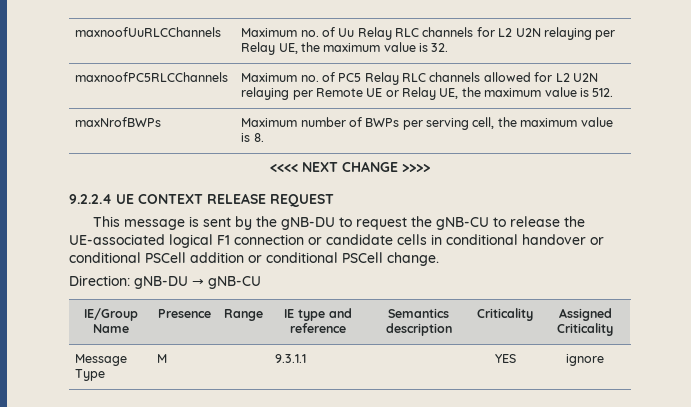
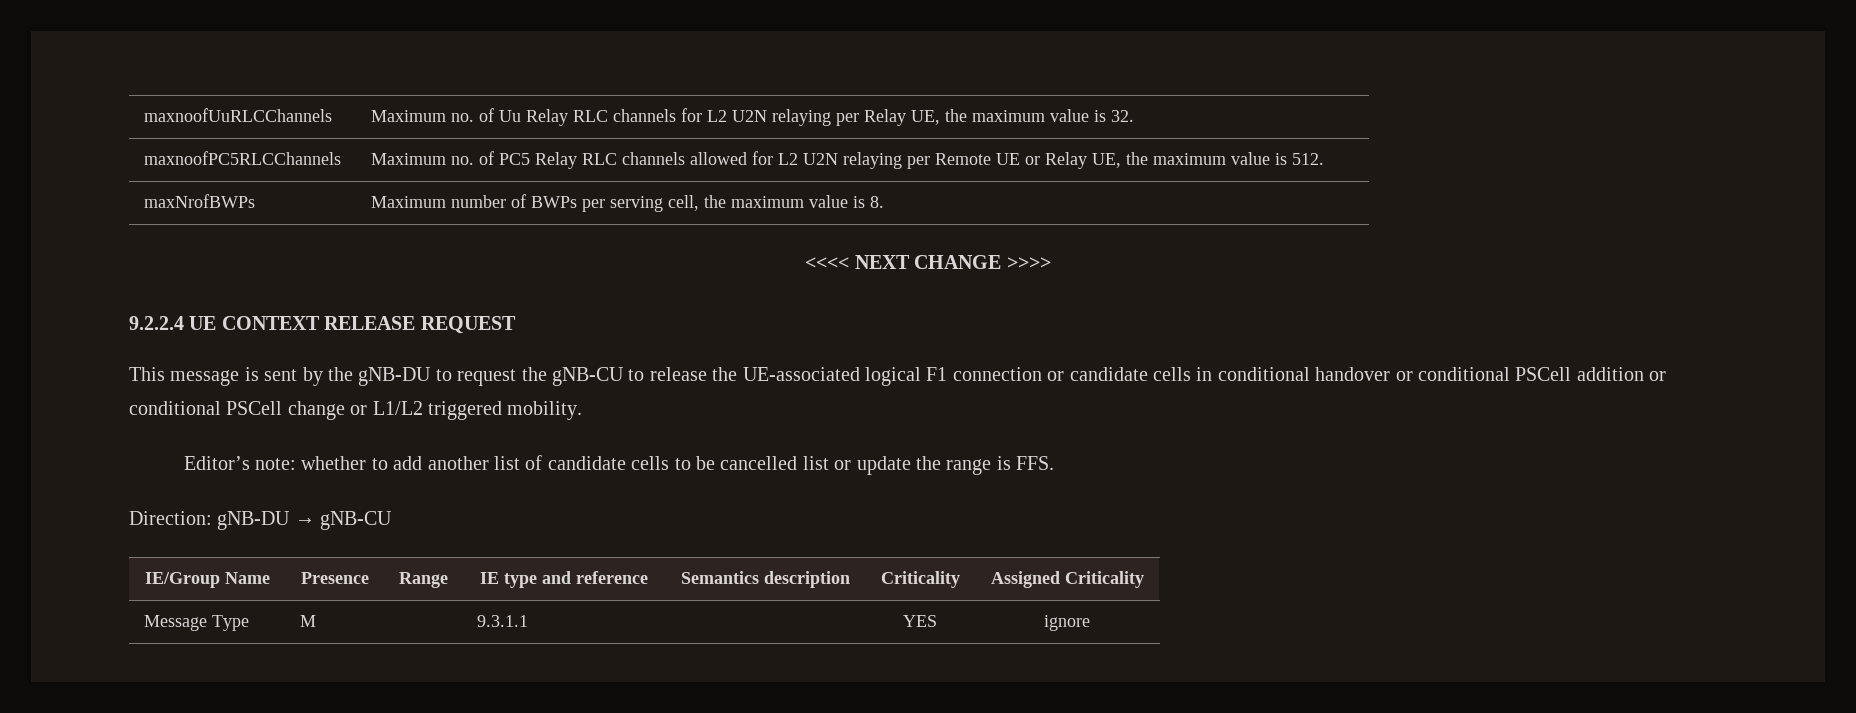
[387,252,439,266] change. -> [287,401,583,420] [183,455,1055,475] change or L1/L2 triggered mobility. // Editor’s note: whether to add another list of candidate cells to be cancelled list or update the range is FFS.

